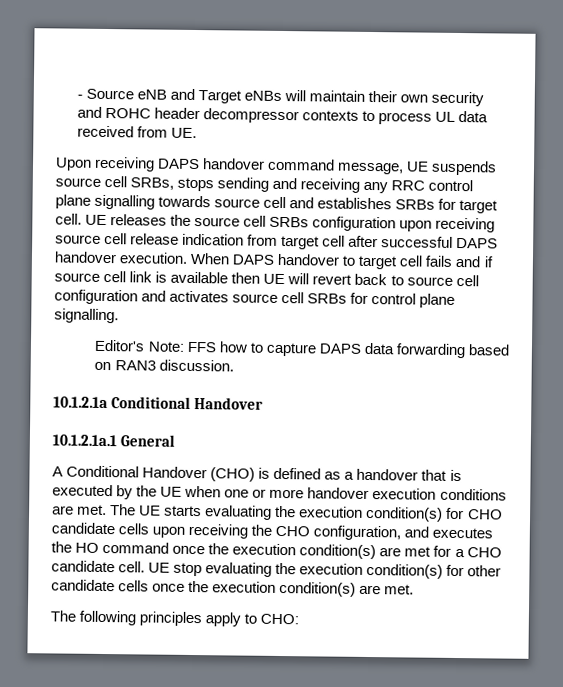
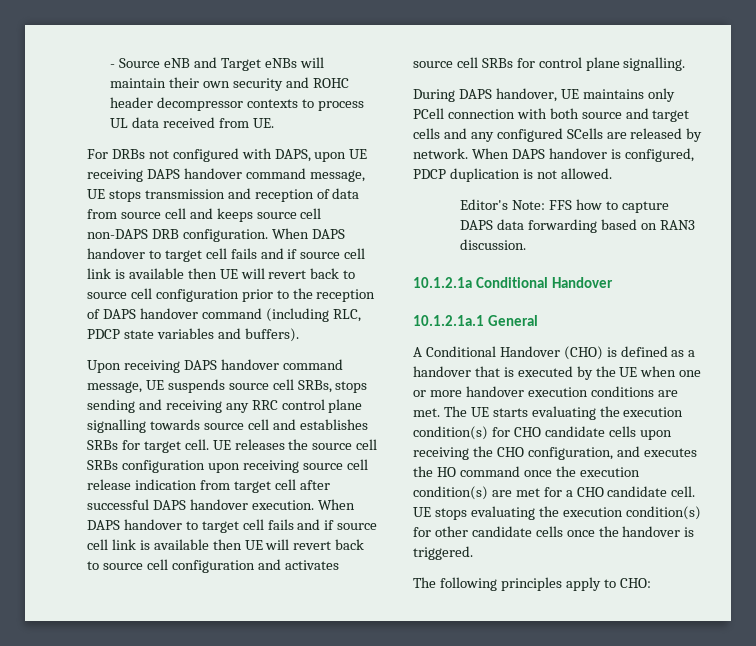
(197, 133) none -> [87,148,368,162] [87,168,365,182] [87,188,360,202] [87,208,322,222] [87,228,345,242] [87,248,366,262] [87,268,356,279] [87,288,376,302] [87,308,361,322] [87,328,299,342] // For DRBs not configured with DAPS, upon UE receiving DAPS handover command message, UE stops transmission and reception of data from source cell and keeps source cell non-DAPS DRB configuration. When DAPS handover to target cell fails and if source cell link is available then UE will revert back to source cell configuration prior to the reception of DAPS handover command (including RLC, PDCP state variables and buffers).
(119, 316) none -> [413,88,675,102] [413,108,690,122] [413,128,703,142] [413,148,694,162] [413,168,612,182] // During DAPS handover, UE maintains only PCell connection with both source and target cells and any configured SCells are released by network. When DAPS handover is configured, PDCP duplication is not allowed.
[173,562,203,577] stop -> [434,508,467,520] stops
[212,581,415,597] execution condition(s) are met. -> [622,526,695,537] [413,546,473,560] handover is triggered.

